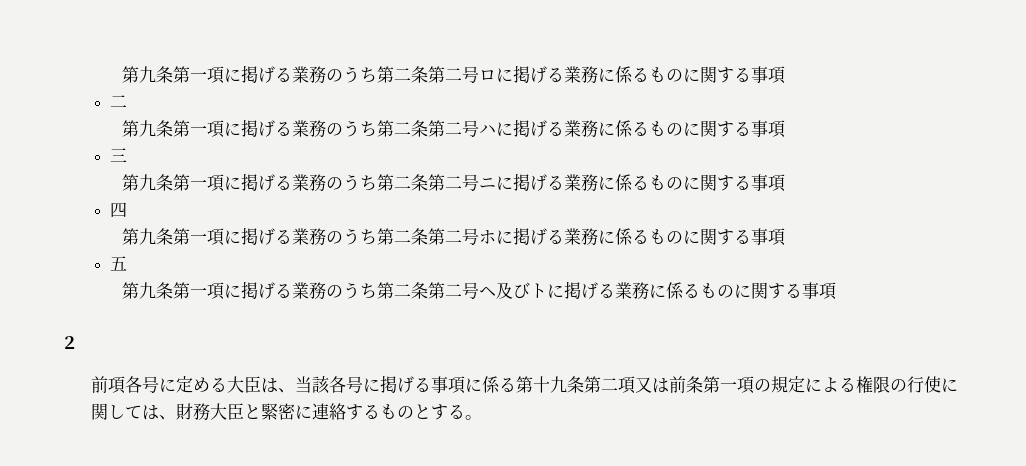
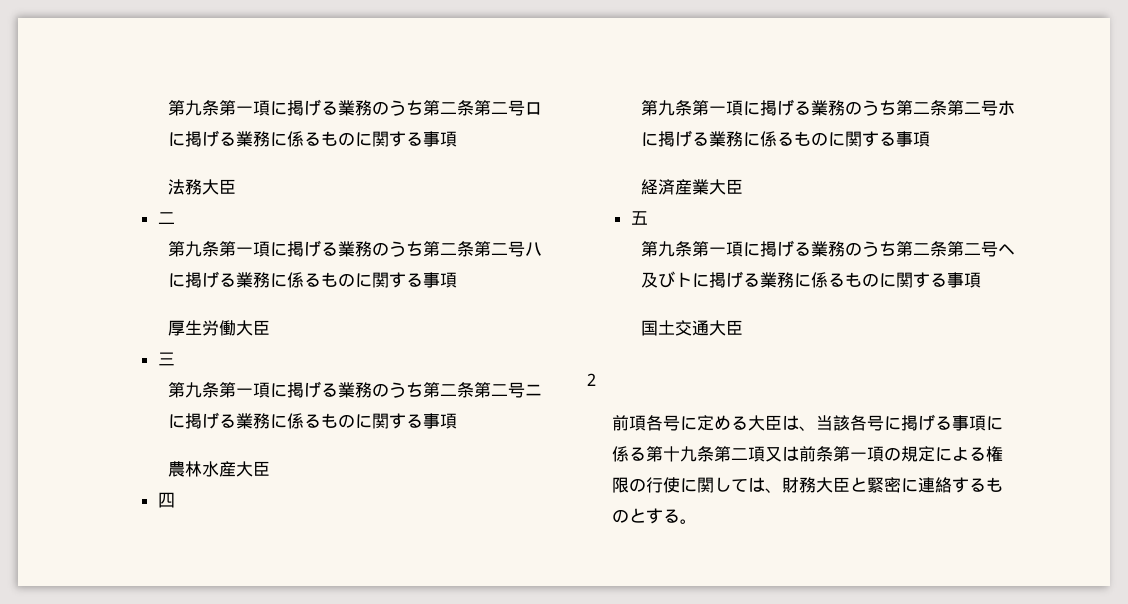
(785, 75) none -> [167,179,236,195] // 法務大臣
(785, 129) none -> [167,320,270,336] // 厚生労働大臣
(785, 183) none -> [167,461,270,477] // 農林水産大臣
(785, 237) none -> [640,179,743,195] // 経済産業大臣
(836, 291) none -> [640,320,743,336] // 国土交通大臣

